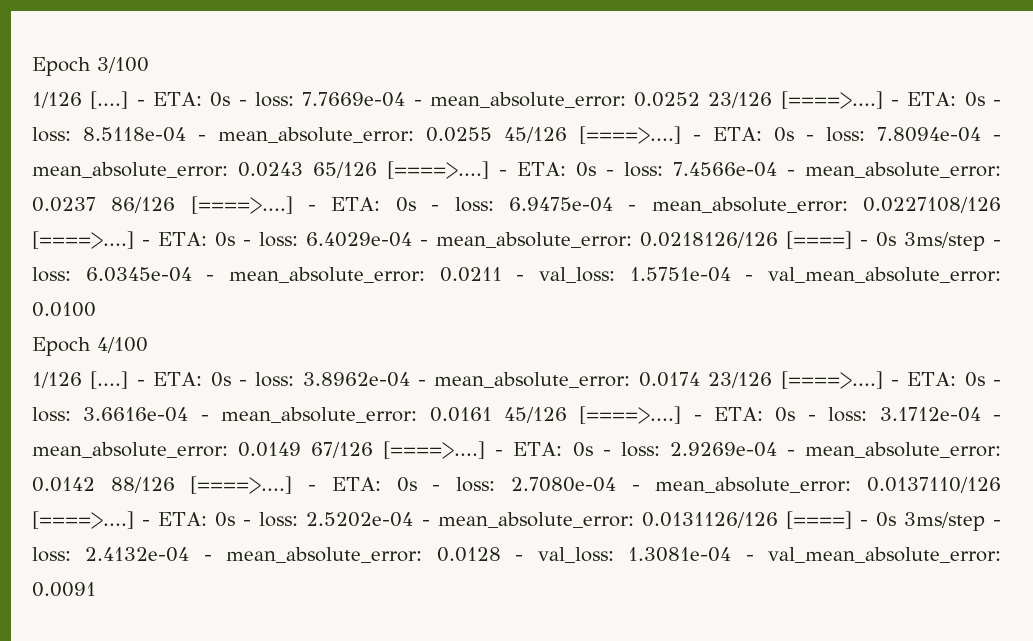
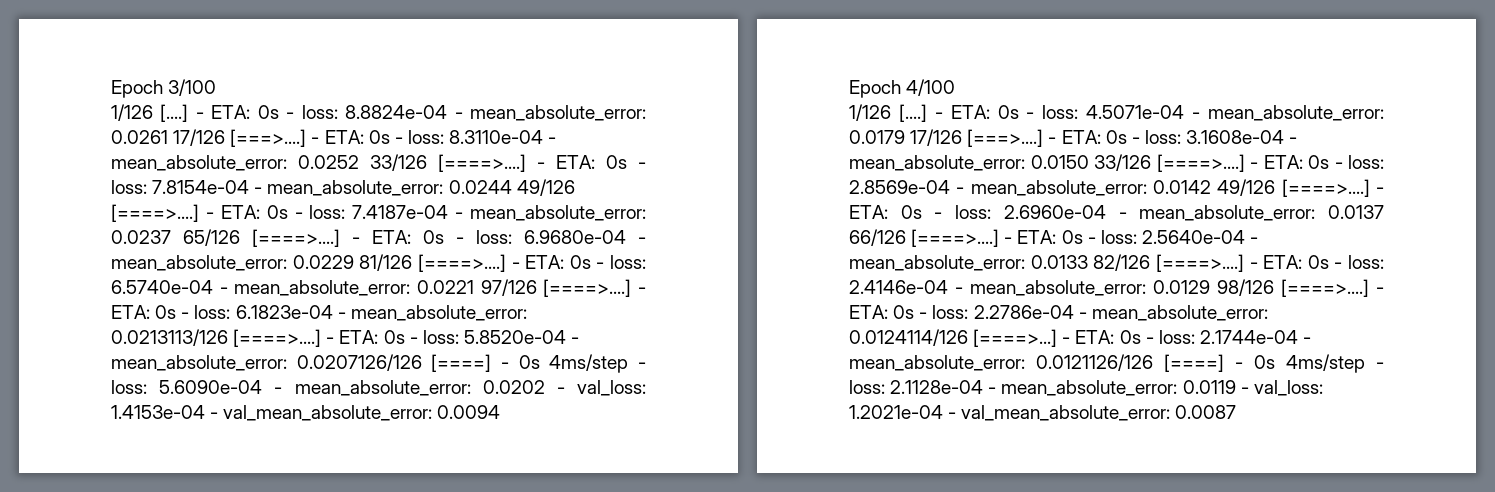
[302,92,406,107] 7.7669e-04 -> [345,105,647,121] [111,129,544,147] 8.8824e-04 - mean_absolute_error: 0.0261 17/126 [===>....] - ETA: 0s - loss: 8.3110e-04
[708,91,1001,109] [32,126,1001,144] [32,162,304,178] 23/126 [====>....] - ETA: 0s - loss: 8.5118e-04 - mean_absolute_error: 0.0255 45/126 [====>....] - ETA: 0s - loss: 7.8094e-04 - mean_absolute_error: 0.0243 -> [370,154,646,172] [111,179,575,196] [111,204,646,222] [111,230,171,244] 33/126 [====>....] - ETA: 0s - loss: 7.8154e-04 - mean_absolute_error: 0.0244 49/126 [====>....] - ETA: 0s - loss: 7.4187e-04 - mean_absolute_error: 0.0237
[672,162,1002,178] [32,196,1002,214] [32,231,1001,251] [32,267,1001,283] [32,302,96,317] 7.4566e-04 - mean_absolute_error: 0.0237 86/126 [====>....] - ETA: 0s - loss: 6.9475e-04 - mean_absolute_error: 0.0227108/126 [====>....] - ETA: 0s - loss: 6.4029e-04 - mean_absolute_error: 0.0218126/126 [====] - 0s 3ms/step - loss: 6.0345e-04 - mean_absolute_error: 0.0211 - val_loss: 1.5751e-04 - val_mean_absolute_error: 0.0100 -> [524,230,646,244] [111,254,646,272] [111,279,647,297] [111,305,527,321] [111,329,580,347] [111,354,647,373] [111,380,647,396] [111,405,501,421] 6.9680e-04 - mean_absolute_error: 0.0229 81/126 [====>....] - ETA: 0s - loss: 6.5740e-04 - mean_absolute_error: 0.0221 97/126 [====>....] - ETA: 0s - loss: 6.1823e-04 - mean_absolute_error: 0.0213113/126 [====>....] - ETA: 0s - loss: 5.8520e-04 - mean_absolute_error: 0.0207126/126 [====] - 0s 4ms/step - loss: 5.6090e-04 - mean_absolute_error: 0.0202 - val_loss: 1.4153e-04 - val_mean_absolute_error: 0.0094
[302,371,1001,389] [32,406,1001,424] [32,441,1001,459] [32,476,1001,494] [32,511,1001,531] [32,547,1002,563] [32,582,96,597] 3.8962e-04 - mean_absolute_error: 0.0174 23/126 [====>....] - ETA: 0s - loss: 3.6616e-04 - mean_absolute_error: 0.0161 45/126 [====>....] - ETA: 0s - loss: 3.1712e-04 - mean_absolute_error: 0.0149 67/126 [====>....] - ETA: 0s - loss: 2.9269e-04 - mean_absolute_error: 0.0142 88/126 [====>....] - ETA: 0s - loss: 2.7080e-04 - mean_absolute_error: 0.0137110/126 [====>....] - ETA: 0s - loss: 2.5202e-04 - mean_absolute_error: 0.0131126/126 [====] - 0s 3ms/step - loss: 2.4132e-04 - mean_absolute_error: 0.0128 - val_loss: 1.3081e-04 - val_mean_absolute_error: 0.0091 -> [1086,105,1384,121] [849,129,1298,147] [849,154,1384,172] [849,179,1384,197] [849,205,1384,221] [849,229,1259,247] [849,254,1384,272] [849,279,1384,297] [849,305,1268,321] [849,329,1312,347] [849,354,1384,373] [849,380,1323,396] [849,405,1237,421] 4.5071e-04 - mean_absolute_error: 0.0179 17/126 [===>....] - ETA: 0s - loss: 3.1608e-04 - mean_absolute_error: 0.0150 33/126 [====>....] - ETA: 0s - loss: 2.8569e-04 - mean_absolute_error: 0.0142 49/126 [====>....] - ETA: 0s - loss: 2.6960e-04 - mean_absolute_error: 0.0137 66/126 [====>....] - ETA: 0s - loss: 2.5640e-04 - mean_absolute_error: 0.0133 82/126 [====>....] - ETA: 0s - loss: 2.4146e-04 - mean_absolute_error: 0.0129 98/126 [====>....] - ETA: 0s - loss: 2.2786e-04 - mean_absolute_error: 0.0124114/126 [====>...] - ETA: 0s - loss: 2.1744e-04 - mean_absolute_error: 0.0121126/126 [====] - 0s 4ms/step - loss: 2.1128e-04 - mean_absolute_error: 0.0119 - val_loss: 1.2021e-04 - val_mean_absolute_error: 0.0087

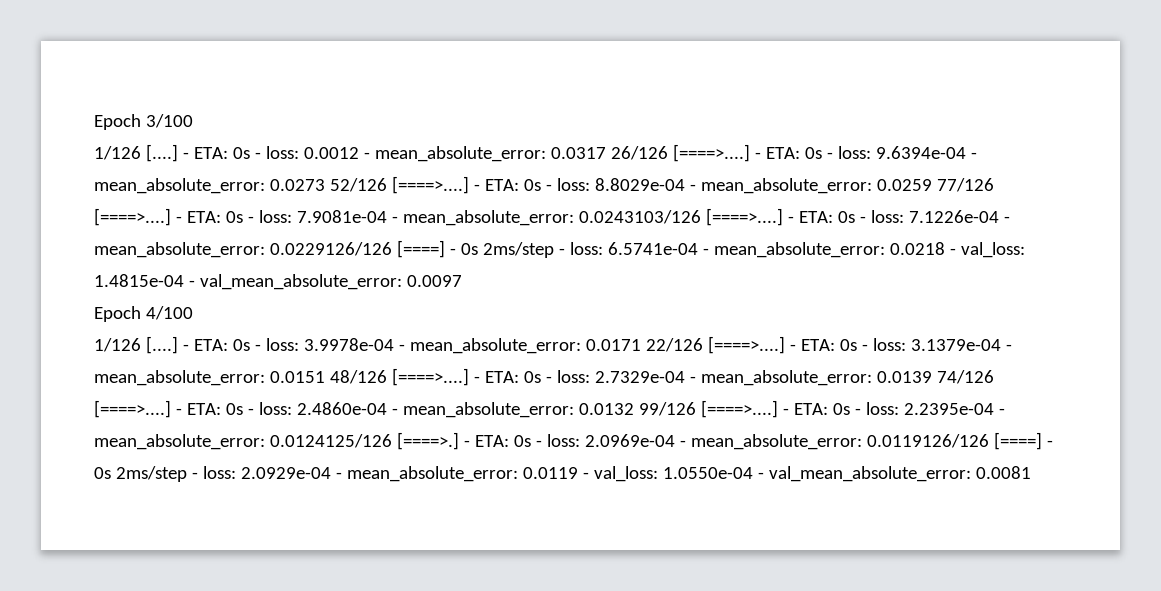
[345,105,647,121] [111,129,557,147] [111,154,646,172] [111,179,575,196] [111,204,646,222] [111,229,646,247] [111,254,646,272] [111,279,647,297] [111,305,527,321] [111,329,580,347] [111,354,647,373] [111,380,647,396] [111,405,501,421] 8.8824e-04 - mean_absolute_error: 0.0261 17/126 [===>....] - ETA: 0s - loss: 8.3110e-04 - mean_absolute_error: 0.0252 33/126 [====>....] - ETA: 0s - loss: 7.8154e-04 - mean_absolute_error: 0.0244 49/126 [====>....] - ETA: 0s - loss: 7.4187e-04 - mean_absolute_error: 0.0237 65/126 [====>....] - ETA: 0s - loss: 6.9680e-04 - mean_absolute_error: 0.0229 81/126 [====>....] - ETA: 0s - loss: 6.5740e-04 - mean_absolute_error: 0.0221 97/126 [====>....] - ETA: 0s - loss: 6.1823e-04 - mean_absolute_error: 0.0213113/126 [====>....] - ETA: 0s - loss: 5.8520e-04 - mean_absolute_error: 0.0207126/126 [====] - 0s 4ms/step - loss: 5.6090e-04 - mean_absolute_error: 0.0202 - val_loss: 1.4153e-04 - val_mean_absolute_error: 0.0094 -> [303,144,977,162] [94,176,994,194] [94,208,1010,226] [94,240,1025,258] [94,274,462,290] 0.0012 - mean_absolute_error: 0.0317 26/126 [====>....] - ETA: 0s - loss: 9.6394e-04 - mean_absolute_error: 0.0273 52/126 [====>....] - ETA: 0s - loss: 8.8029e-04 - mean_absolute_error: 0.0259 77/126 [====>....] - ETA: 0s - loss: 7.9081e-04 - mean_absolute_error: 0.0243103/126 [====>....] - ETA: 0s - loss: 7.1226e-04 - mean_absolute_error: 0.0229126/126 [====] - 0s 2ms/step - loss: 6.5741e-04 - mean_absolute_error: 0.0218 - val_loss: 1.4815e-04 - val_mean_absolute_error: 0.0097
[1086,105,1384,121] [849,129,1298,147] [849,154,1384,172] [849,179,1384,197] [849,205,1384,221] [849,229,1259,247] [849,254,1384,272] [849,279,1384,297] [849,305,1268,321] [849,329,1312,347] [849,354,1384,373] [849,380,984,394] 4.5071e-04 - mean_absolute_error: 0.0179 17/126 [===>....] - ETA: 0s - loss: 3.1608e-04 - mean_absolute_error: 0.0150 33/126 [====>....] - ETA: 0s - loss: 2.8569e-04 - mean_absolute_error: 0.0142 49/126 [====>....] - ETA: 0s - loss: 2.6960e-04 - mean_absolute_error: 0.0137 66/126 [====>....] - ETA: 0s - loss: 2.5640e-04 - mean_absolute_error: 0.0133 82/126 [====>....] - ETA: 0s - loss: 2.4146e-04 - mean_absolute_error: 0.0129 98/126 [====>....] - ETA: 0s - loss: 2.2786e-04 - mean_absolute_error: 0.0124114/126 [====>...] - ETA: 0s - loss: 2.1744e-04 - mean_absolute_error: 0.0121126/126 [====] - 0s 4ms/step - loss: 2.1128e-04 -> [303,336,1012,354] [94,368,994,386] [94,400,1005,418] [94,432,1053,450] [94,466,331,482] 3.9978e-04 - mean_absolute_error: 0.0171 22/126 [====>....] - ETA: 0s - loss: 3.1379e-04 - mean_absolute_error: 0.0151 48/126 [====>....] - ETA: 0s - loss: 2.7329e-04 - mean_absolute_error: 0.0139 74/126 [====>....] - ETA: 0s - loss: 2.4860e-04 - mean_absolute_error: 0.0132 99/126 [====>....] - ETA: 0s - loss: 2.2395e-04 - mean_absolute_error: 0.0124125/126 [====>.] - ETA: 0s - loss: 2.0969e-04 - mean_absolute_error: 0.0119126/126 [====] - 0s 2ms/step - loss: 2.0929e-04
[849,405,1237,421] 1.2021e-04 - val_mean_absolute_error: 0.0087 -> [662,466,1031,482] 1.0550e-04 - val_mean_absolute_error: 0.0081

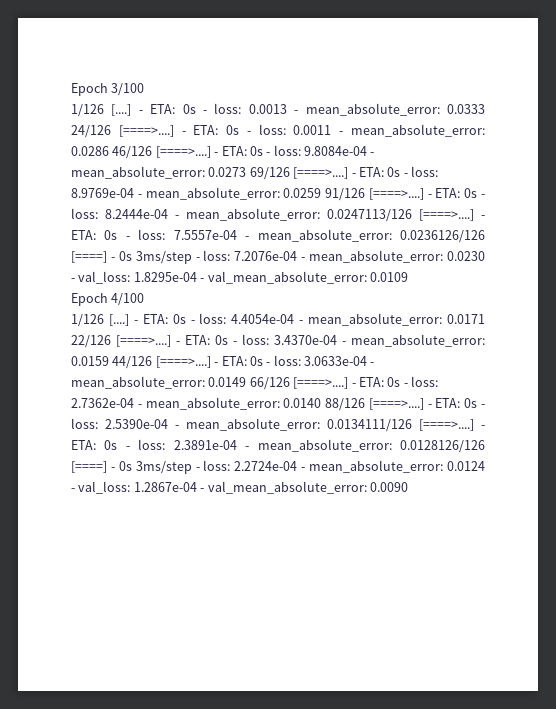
[303,144,977,162] [94,176,994,194] [94,208,1010,226] [94,240,1025,258] [94,274,462,290] 0.0012 - mean_absolute_error: 0.0317 26/126 [====>....] - ETA: 0s - loss: 9.6394e-04 - mean_absolute_error: 0.0273 52/126 [====>....] - ETA: 0s - loss: 8.8029e-04 - mean_absolute_error: 0.0259 77/126 [====>....] - ETA: 0s - loss: 7.9081e-04 - mean_absolute_error: 0.0243103/126 [====>....] - ETA: 0s - loss: 7.1226e-04 - mean_absolute_error: 0.0229126/126 [====] - 0s 2ms/step - loss: 6.5741e-04 - mean_absolute_error: 0.0218 - val_loss: 1.4815e-04 - val_mean_absolute_error: 0.0097 -> [248,103,485,116] [71,124,485,138] [71,145,375,159] [71,166,438,180] [71,187,485,201] [71,208,485,222] [71,229,485,243] [71,250,485,264] [71,271,408,284] 0.0013 - mean_absolute_error: 0.0333 24/126 [====>....] - ETA: 0s - loss: 0.0011 - mean_absolute_error: 0.0286 46/126 [====>....] - ETA: 0s - loss: 9.8084e-04 - mean_absolute_error: 0.0273 69/126 [====>....] - ETA: 0s - loss: 8.9769e-04 - mean_absolute_error: 0.0259 91/126 [====>....] - ETA: 0s - loss: 8.2444e-04 - mean_absolute_error: 0.0247113/126 [====>....] - ETA: 0s - loss: 7.5557e-04 - mean_absolute_error: 0.0236126/126 [====] - 0s 3ms/step - loss: 7.2076e-04 - mean_absolute_error: 0.0230 - val_loss: 1.8295e-04 - val_mean_absolute_error: 0.0109
[303,338,394,351] 3.9978e-04 -> [231,314,295,324] 4.4054e-04
[910,339,1012,351] [94,368,994,386] [94,400,1005,418] [94,432,1053,450] [94,466,1031,482] 3.1379e-04 - mean_absolute_error: 0.0151 48/126 [====>....] - ETA: 0s - loss: 2.7329e-04 - mean_absolute_error: 0.0139 74/126 [====>....] - ETA: 0s - loss: 2.4860e-04 - mean_absolute_error: 0.0132 99/126 [====>....] - ETA: 0s - loss: 2.2395e-04 - mean_absolute_error: 0.0124125/126 [====>.] - ETA: 0s - loss: 2.0969e-04 - mean_absolute_error: 0.0119126/126 [====] - 0s 2ms/step - loss: 2.0929e-04 - mean_absolute_error: 0.0119 - val_loss: 1.0550e-04 - val_mean_absolute_error: 0.0081 -> [274,334,485,347] [71,355,375,369] [71,376,438,390] [71,397,485,411] [71,418,485,432] [71,439,485,453] [71,460,485,474] [71,481,408,494] 3.4370e-04 - mean_absolute_error: 0.0159 44/126 [====>....] - ETA: 0s - loss: 3.0633e-04 - mean_absolute_error: 0.0149 66/126 [====>....] - ETA: 0s - loss: 2.7362e-04 - mean_absolute_error: 0.0140 88/126 [====>....] - ETA: 0s - loss: 2.5390e-04 - mean_absolute_error: 0.0134111/126 [====>....] - ETA: 0s - loss: 2.3891e-04 - mean_absolute_error: 0.0128126/126 [====] - 0s 3ms/step - loss: 2.2724e-04 - mean_absolute_error: 0.0124 - val_loss: 1.2867e-04 - val_mean_absolute_error: 0.0090

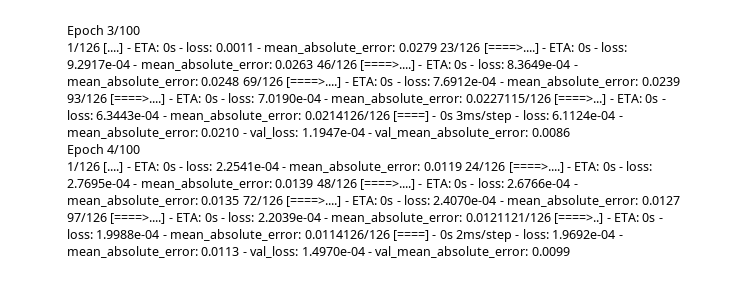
[248,103,485,116] [71,124,485,138] [71,146,109,156] 0.0013 - mean_absolute_error: 0.0333 24/126 [====>....] - ETA: 0s - loss: 0.0011 - mean_absolute_error: 0.0286 -> [215,42,628,54] [67,59,314,71] 0.0011 - mean_absolute_error: 0.0279 23/126 [====>....] - ETA: 0s - loss: 9.2917e-04 - mean_absolute_error: 0.0263
[304,146,375,156] [71,166,247,179] 9.8084e-04 - mean_absolute_error: 0.0273 -> [507,60,578,69] [67,76,240,88] 8.3649e-04 - mean_absolute_error: 0.0248
[71,187,485,201] [71,208,485,222] [71,229,485,243] [71,250,485,264] [71,271,408,284] 8.9769e-04 - mean_absolute_error: 0.0259 91/126 [====>....] - ETA: 0s - loss: 8.2444e-04 - mean_absolute_error: 0.0247113/126 [====>....] - ETA: 0s - loss: 7.5557e-04 - mean_absolute_error: 0.0236126/126 [====] - 0s 3ms/step - loss: 7.2076e-04 - mean_absolute_error: 0.0230 - val_loss: 1.8295e-04 - val_mean_absolute_error: 0.0109 -> [433,76,680,88] [67,93,666,105] [67,110,623,123] [67,127,570,139] 7.6912e-04 - mean_absolute_error: 0.0239 93/126 [====>....] - ETA: 0s - loss: 7.0190e-04 - mean_absolute_error: 0.0227115/126 [====>...] - ETA: 0s - loss: 6.3443e-04 - mean_absolute_error: 0.0214126/126 [====] - 0s 3ms/step - loss: 6.1124e-04 - mean_absolute_error: 0.0210 - val_loss: 1.1947e-04 - val_mean_absolute_error: 0.0086
[231,313,485,326] [71,334,485,348] [71,355,375,369] [71,376,438,390] [71,397,485,411] [71,418,485,432] [71,439,485,453] [71,460,485,474] [71,481,408,494] 4.4054e-04 - mean_absolute_error: 0.0171 22/126 [====>....] - ETA: 0s - loss: 3.4370e-04 - mean_absolute_error: 0.0159 44/126 [====>....] - ETA: 0s - loss: 3.0633e-04 - mean_absolute_error: 0.0149 66/126 [====>....] - ETA: 0s - loss: 2.7362e-04 - mean_absolute_error: 0.0140 88/126 [====>....] - ETA: 0s - loss: 2.5390e-04 - mean_absolute_error: 0.0134111/126 [====>....] - ETA: 0s - loss: 2.3891e-04 - mean_absolute_error: 0.0128126/126 [====] - 0s 3ms/step - loss: 2.2724e-04 - mean_absolute_error: 0.0124 - val_loss: 1.2867e-04 - val_mean_absolute_error: 0.0090 -> [215,161,653,173] [67,178,578,190] [67,195,680,207] [67,212,663,224] [67,229,623,242] [67,246,570,258] 2.2541e-04 - mean_absolute_error: 0.0119 24/126 [====>....] - ETA: 0s - loss: 2.7695e-04 - mean_absolute_error: 0.0139 48/126 [====>....] - ETA: 0s - loss: 2.6766e-04 - mean_absolute_error: 0.0135 72/126 [====>....] - ETA: 0s - loss: 2.4070e-04 - mean_absolute_error: 0.0127 97/126 [====>....] - ETA: 0s - loss: 2.2039e-04 - mean_absolute_error: 0.0121121/126 [====>..] - ETA: 0s - loss: 1.9988e-04 - mean_absolute_error: 0.0114126/126 [====] - 0s 2ms/step - loss: 1.9692e-04 - mean_absolute_error: 0.0113 - val_loss: 1.4970e-04 - val_mean_absolute_error: 0.0099

